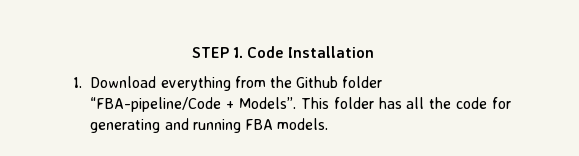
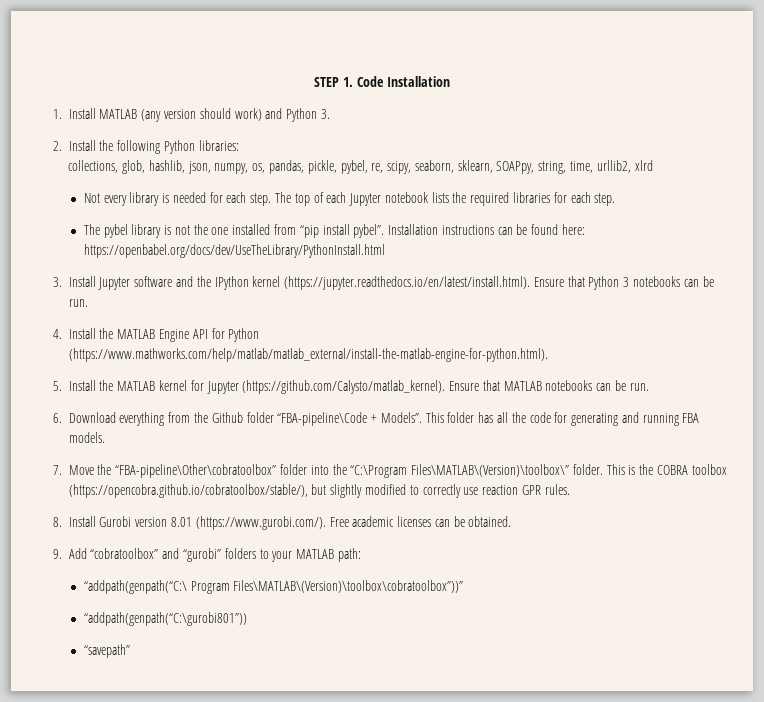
(82, 82) none -> [68,108,330,122] [52,140,239,154] [68,160,653,174] [83,192,616,206] [83,224,585,238] [83,244,385,258] [52,276,714,290] [68,299,88,307] [52,328,260,342] [68,348,548,362] [52,380,649,394] [52,413,62,423] Install MATLAB (any version should work) and Python 3. // 2. Install the following Python libraries: // collections, glob, hashlib, json, numpy, os, pandas, pickle, pybel, re, scipy, seaborn, sklearn, SOAPpy, string, time, urllib2, xlrd // Not every library is needed for each step. The top of each Jupyter notebook lists the required libraries for each step. // The pybel library is not the one installed from “pip install pybel”. Installation instructions can be found here: https://openbabel.org/docs/dev/UseTheLibrary/PythonInstall.html // 3. Install Jupyter software and the IPython kernel (https://jupyter.readthedocs.io/en/latest/install.html). Ensure that Python 3 notebooks can be run. // 4. Install the MATLAB Engine API for Python (https://www.mathworks.com/help/matlab/matlab_external/install-the-matlab-engine-for-python.html). // 5. Install the MATLAB kernel for Jupyter (https://github.com/Calysto/matlab_kernel). Ensure that MATLAB notebooks can be run. // 6.
[90,97,222,112] “FBA-pipeline/Code -> [277,412,368,426] “FBA-pipeline\Code
(329, 124) none -> [52,464,727,478] [68,484,570,498] [52,516,512,530] [52,548,361,562] [83,580,464,594] [83,612,247,626] [83,644,130,658] // 7. Move the “FBA-pipeline\Other\cobratoolbox” folder into the “C:\Program Files\MATLAB\(Version)\toolbox\” folder. This is the COBRA toolbox (https://opencobra.github.io/cobratoolbox/stable/), but slightly modified to correctly use reaction GPR rules. // 8. Install Gurobi version 8.01 (https://www.gurobi.com/). Free academic licenses can be obtained. // 9. Add “cobratoolbox” and “gurobi” folders to your MATLAB path: // “addpath(genpath(“C:\ Program Files\MATLAB\(Version)\toolbox\cobratoolbox”))” // “addpath(genpath(“C:\gurobi801”)) // “savepath”

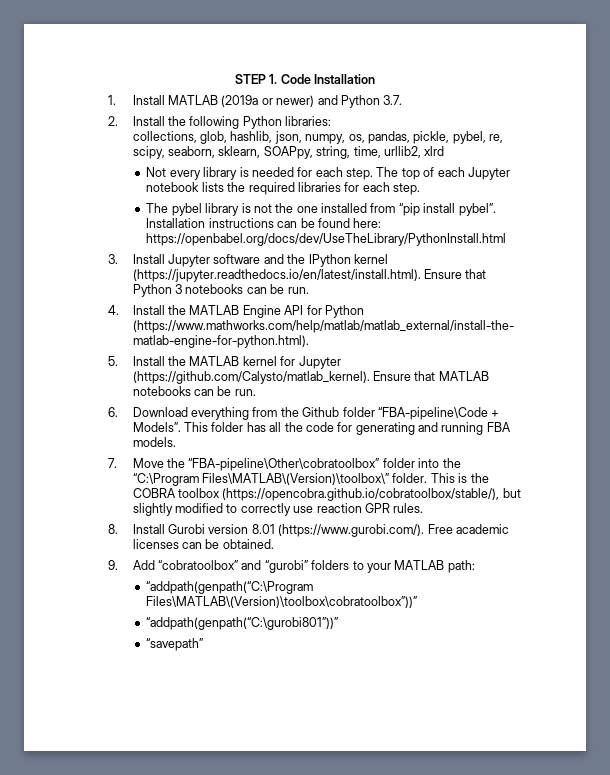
[141,108,262,122] (any version should work) -> [221,95,315,107] (2019a or newer)
[320,109,330,119] 3. -> [383,95,403,105] 3.7.
[83,580,230,594] “addpath(genpath(“C:\ Program -> [146,581,314,594] “addpath(genpath(“C:\Program
[83,612,247,626] “addpath(genpath(“C:\gurobi801”)) -> [146,617,339,630] “addpath(genpath(“C:\gurobi801”))”

